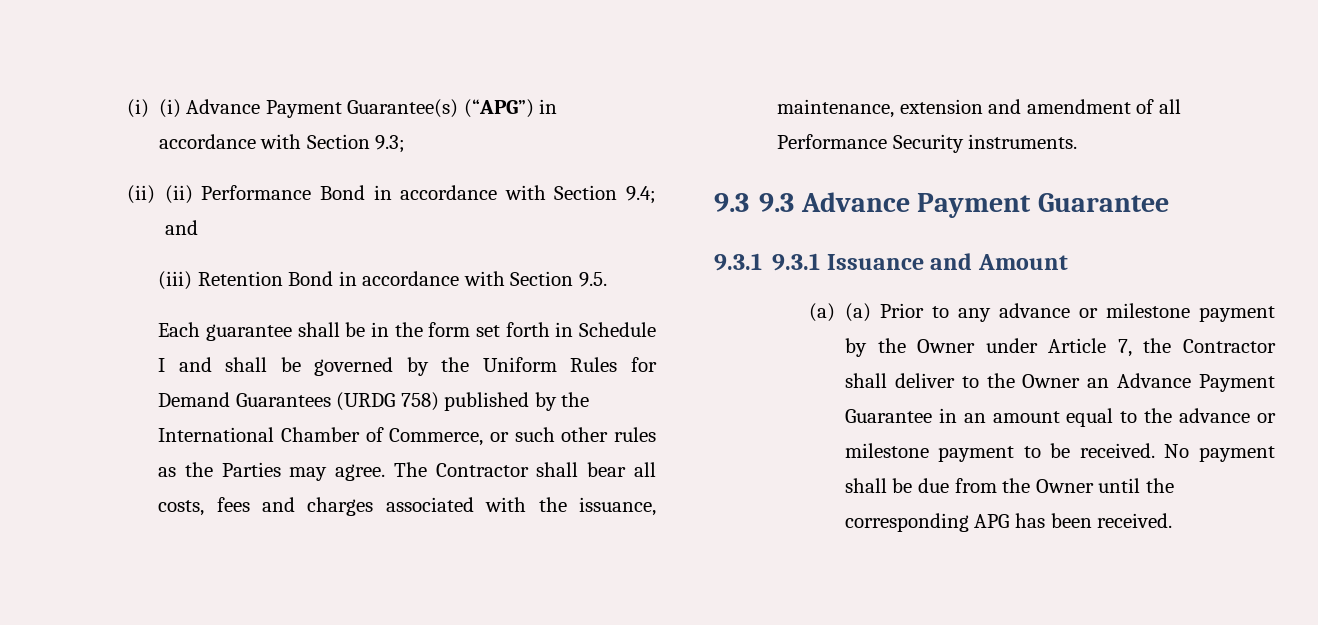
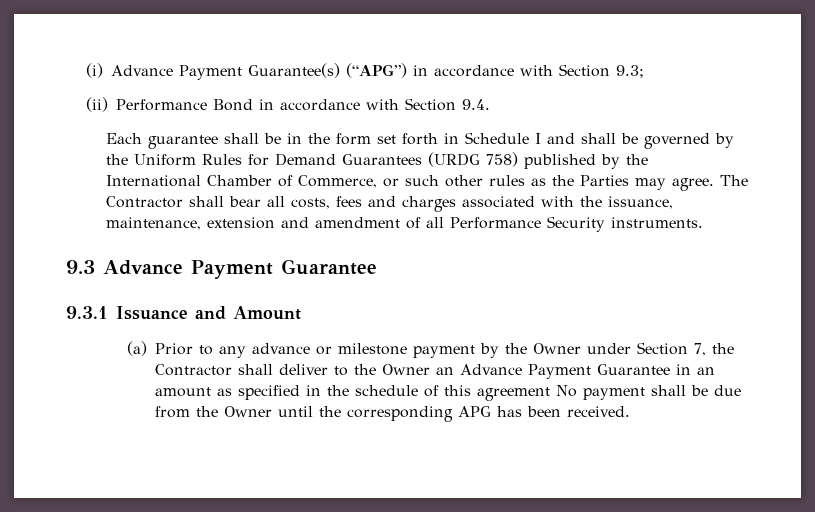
[126,99,181,118] (i) (i) -> [86,63,104,78] (i)
[164,185,193,204] (ii) -> (109, 104) none
[626,186,656,204] [164,220,198,235] [158,271,607,290] 9.4; and // (iii) Retention Bond in accordance with Section 9.5. -> [462,99,491,110] 9.4.
[759,193,795,212] 9.3 -> (95, 267) none
[772,253,821,271] 9.3.1 -> (108, 312) none
[844,303,871,322] (a) -> (147, 348) none
[1048,338,1107,353] Article -> [636,342,688,355] Section
[1066,408,1276,427] [844,443,1155,462] equal to the advance or milestone payment to be received. -> [216,385,550,401] as specified in the schedule of this agreement

